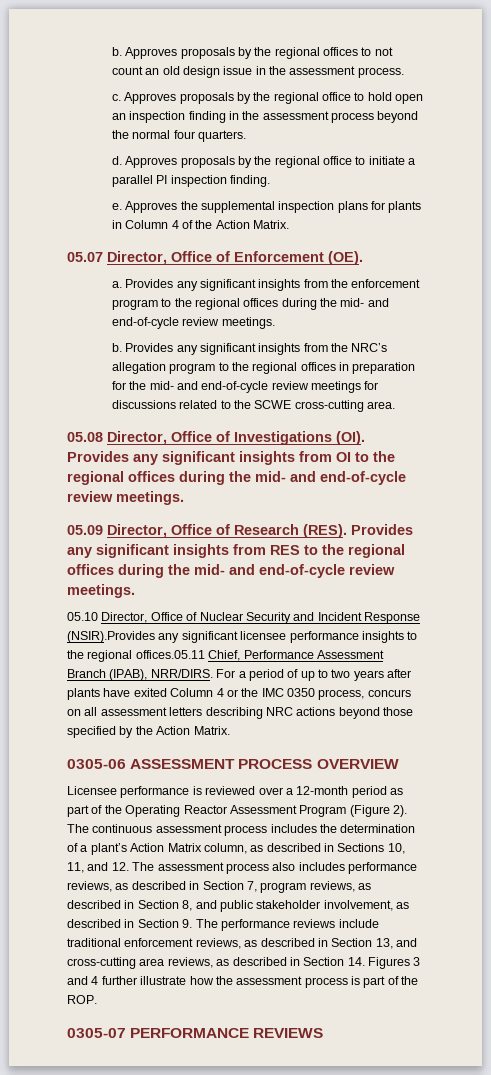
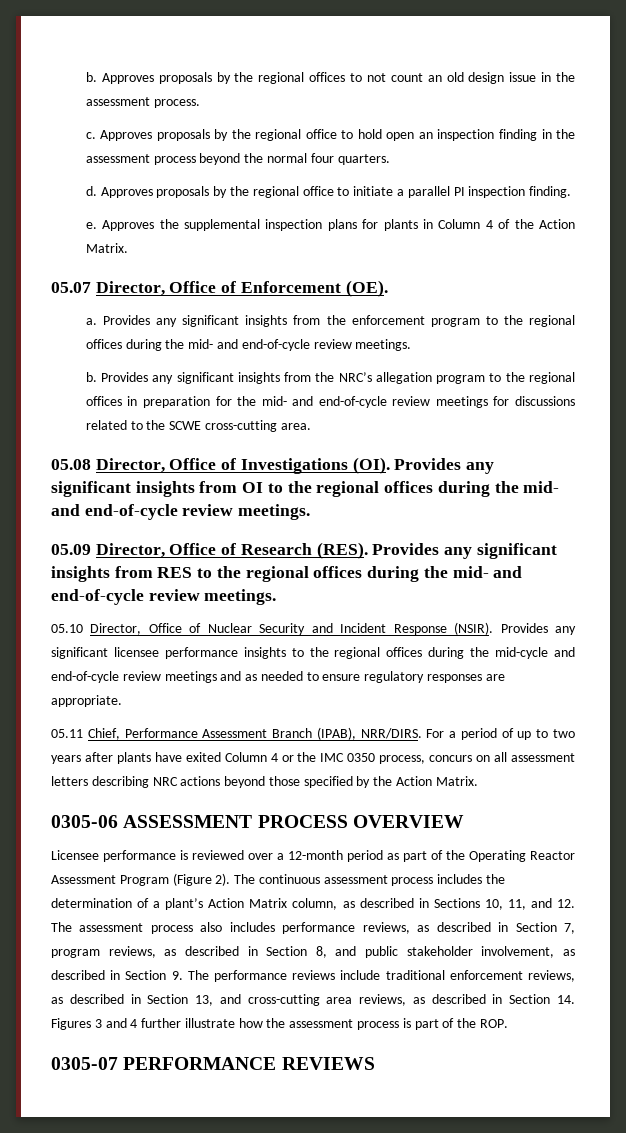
[67,631,155,643] (NSIR).Provides -> [454,622,548,635] (NSIR). Provides
[135,650,205,659] offices.05.11 -> [386,647,575,659] [51,671,505,683] [51,695,122,707] [51,729,83,738] offices during the mid-cycle and end-of-cycle review meetings and as needed to ensure regulatory responses are appropriate. // 05.11

